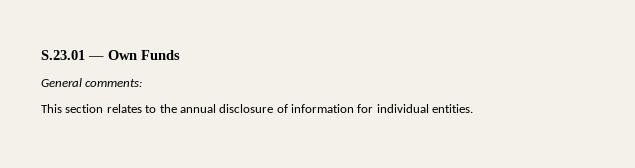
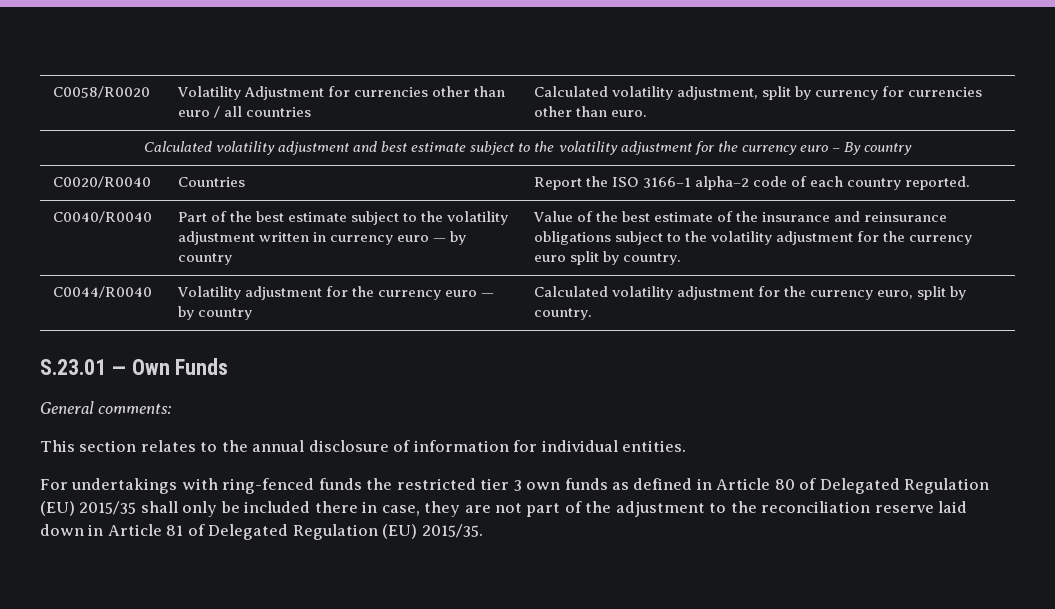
(41, 55) none -> [52,86,150,98] [176,86,506,100] [177,106,311,118] [533,86,983,100] [533,106,647,117] [144,141,912,155] [52,176,151,188] [177,177,245,187] [533,176,971,190] [52,211,152,223] [177,211,509,225] [177,231,467,245] [177,253,232,265] [532,211,948,222] [533,231,973,245] [533,251,681,265] [52,286,152,298] [176,286,495,300] [177,306,252,320] [533,286,967,300] [533,308,592,320] C0058/R0020 | Volatility Adjustment for currencies other than euro / all countries | Calculated volatility adjustment, split by currency for currencies other than euro. // Calculated volatility adjustment and best estimate subject to the volatility adjustment for the currency euro – By country // C0020/R0040 | Countries | Report the ISO 3166–1 alpha–2 code of each country reported. // C0040/R0040 | Part of the best estimate subject to the volatility adjustment written in currency euro — by country | Value of the best estimate of the insurance and reinsurance obligations subject to the volatility adjustment for the currency euro split by country. // C0044/R0040 | Volatility adjustment for the currency euro — by country | Calculated volatility adjustment for the currency euro, split by country. //
(474, 108) none -> [40,478,990,494] [40,501,968,517] [40,524,483,540] // For undertakings with ring-fenced funds the restricted tier 3 own funds as defined in Article 80 of Delegated Regulation (EU) 2015/35 shall only be included there in case, they are not part of the adjustment to the reconciliation reserve laid down in Article 81 of Delegated Regulation (EU) 2015/35.

